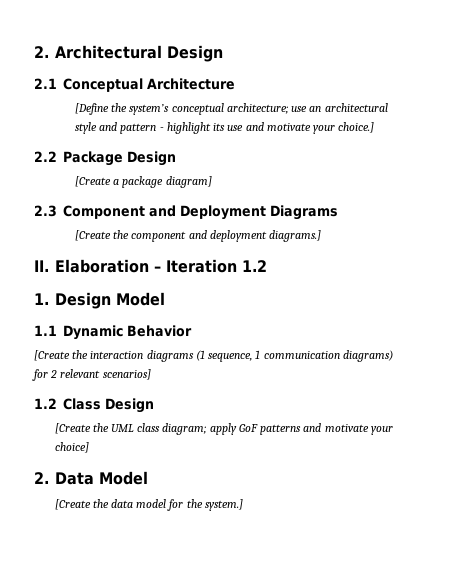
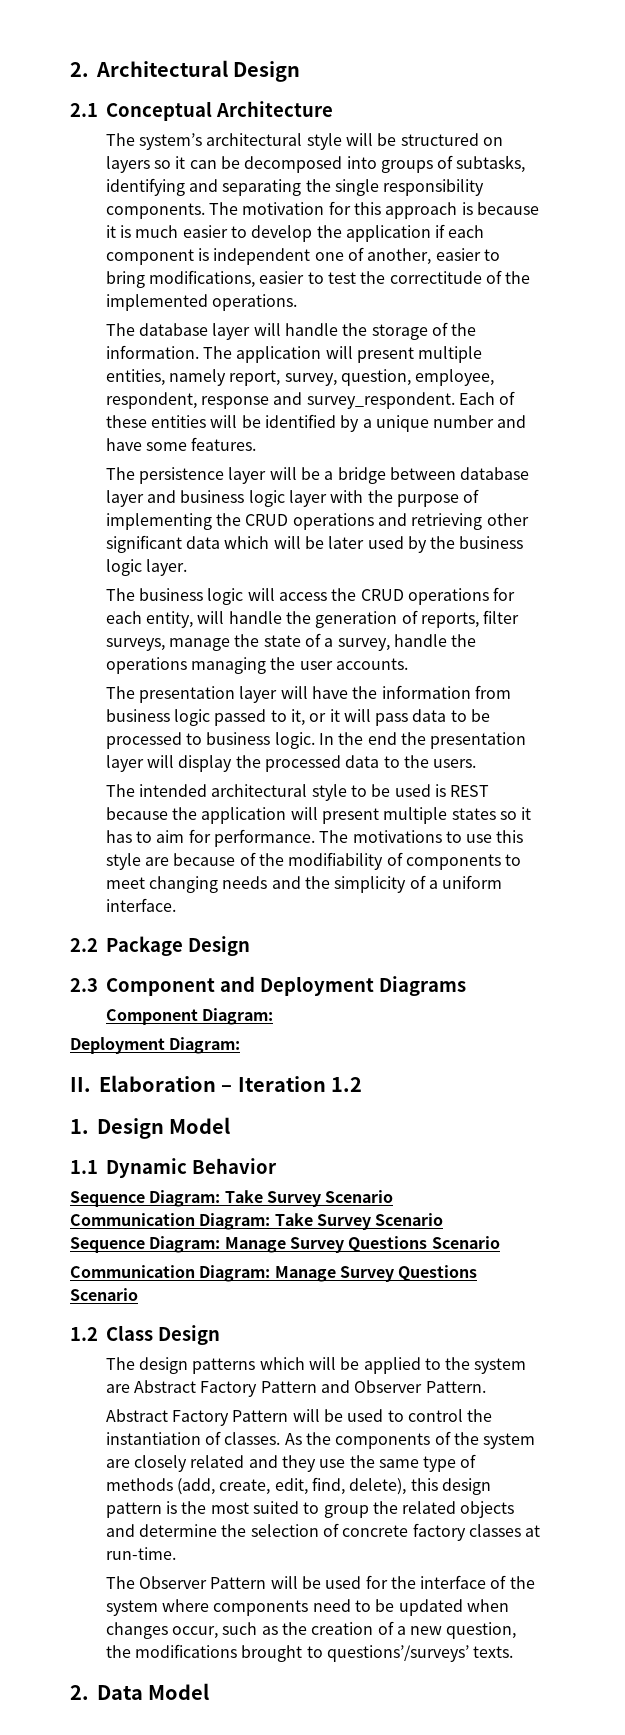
[75,103,388,115] [75,122,375,134] [Define the system’s conceptual architecture; use an architectural style and pattern - highlight its use and motivate your choice.] -> [105,133,503,150] [105,155,526,173] [105,178,485,196] [105,201,539,219] [105,224,485,242] [105,247,500,265] [105,270,531,288] [105,294,297,311] [105,322,477,340] [105,345,483,363] [105,369,495,386] [105,391,516,409] [105,414,527,432] [105,437,257,451] [105,467,530,484] [105,489,480,507] [105,513,529,530] [105,535,524,553] [105,559,187,576] [105,587,516,605] [105,610,520,628] [105,633,477,651] [105,657,408,674] [105,685,511,703] [105,709,491,726] [105,732,527,749] [105,755,477,772] [105,784,490,801] [105,807,532,824] [105,829,524,847] [105,852,522,870] [105,875,503,893] [105,898,176,912] The system’s architectural style will be structured on layers so it can be decomposed into groups of subtasks, identifying and separating the single responsibility components. The motivation for this approach is because it is much easier to develop the application if each component is independent one of another, easier to bring modifications, easier to test the correctitude of the implemented operations. // The database layer will handle the storage of the information. The application will present multiple entities, namely report, survey, question, employee, respondent, response and survey_respondent. Each of these entities will be identified by a unique number and have some features. // The persistence layer will be a bridge between database layer and business logic layer with the purpose of implementing the CRUD operations and retrieving other significant data which will be later used by the business logic layer. // The business logic will access the CRUD operations for each entity, will handle the generation of reports, filter surveys, manage the state of a survey, handle the operations managing the user accounts. // The presentation layer will have the information from business logic passed to it, or it will pass data to be processed to business logic. In the end the presentation layer will display the processed data to the users. // The intended architectural style to be used is REST because the application will present multiple states so it has to aim for performance. The motivations to use this style are because of the modifiability of components to meet changing needs and the simplicity of a uniform interface.
[75,176,212,188] // [Create a package diagram] -> (250, 946) none
[75,230,322,242] [Create the component and deployment diagrams.] -> [105,1008,273,1025] [70,1037,241,1054] Component Diagram: // Deployment Diagram:
[34,350,393,362] [32,369,151,381] [34,398,154,413] [54,423,393,435] [54,442,89,453] [34,471,148,485] [54,499,243,511] [Create the interaction diagrams (1 sequence, 1 communication diagrams) for 2 relevant scenarios] // 1.2 Class Design // [Create the UML class diagram; apply GoF patterns and motivate your choice] // 2. Data Model // [Create the data model for the system.] -> [70,1190,394,1207] [70,1213,444,1230] [70,1236,500,1253] [70,1265,478,1282] [70,1288,138,1301] [70,1325,220,1345] [105,1357,527,1374] [105,1380,486,1397] [105,1409,493,1426] [105,1431,536,1449] [105,1454,477,1472] [105,1477,491,1495] [105,1501,515,1518] [105,1523,541,1541] [105,1547,176,1560] [105,1575,535,1589] [105,1599,509,1616] [105,1621,517,1639] [105,1644,514,1662] [70,1683,210,1700] Sequence Diagram: Take Survey Scenario // Communication Diagram: Take Survey Scenario // Sequence Diagram: Manage Survey Questions Scenario // Communication Diagram: Manage Survey Questions Scenario // 1.2 Class Design // The design patterns which will be applied to the system are Abstract Factory Pattern and Observer Pattern. // Abstract Factory Pattern will be used to control the instantiation of classes. As the components of the system are closely related and they use the same type of methods (add, create, edit, find, delete), this design pattern is the most suited to group the related objects and determine the selection of concrete factory classes at run-time. // The Observer Pattern will be used for the interface of the system where components need to be updated when changes occur, such as the creation of a new question, the modifications brought to questions’/surveys’ texts. // 2. Data Model

